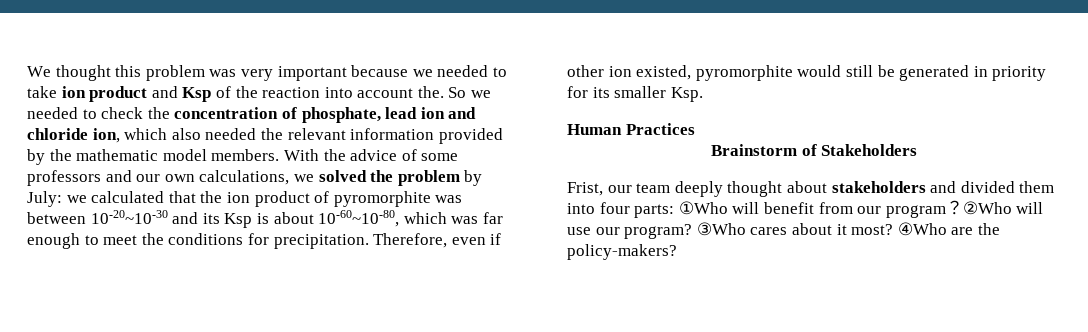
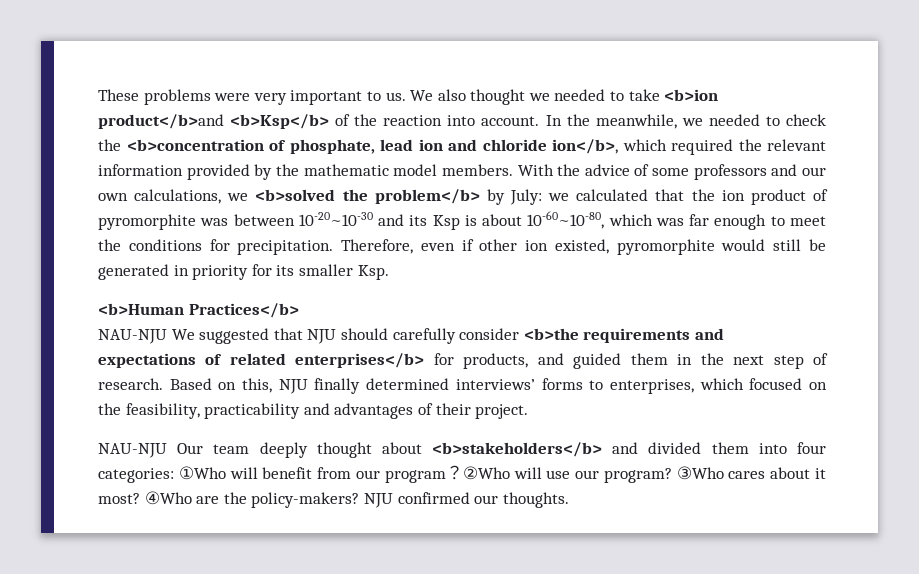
[27,65,507,81] [27,86,467,102] We thought this problem was very important because we needed to take ion product and Ksp of the reaction into account the. So -> [98,89,719,105] [98,114,677,129] These problems were very important to us. We also thought we needed to take <b>ion product</b>and <b>Ksp</b> of the reaction into account. In the meanwhile,
[174,107,279,119] concentration -> [126,139,264,151] <b>concentration
[92,128,257,143] ion, which also needed -> [552,139,733,155] ion</b>, which required
[318,170,460,186] solved the problem -> [255,189,480,204] <b>solved the problem</b>
[567,123,695,135] [710,144,918,156] [567,182,632,196] Human Practices // Brainstorm of Stakeholders // Frist, our -> [98,303,299,318] [98,328,724,344] [98,353,828,369] [98,378,827,394] [98,403,529,419] [98,443,204,458] <b>Human Practices</b> // NAU-NJU We suggested that NJU should carefully consider <b>the requirements and expectations of related enterprises</b> for products, and guided them in the next step of research. Based on this, NJU finally determined interviews’ forms to enterprises, which focused on the feasibility, practicability and advantages of their project. // NAU-NJU Our
[831,181,926,193] stakeholders -> [432,442,603,457] <b>stakeholders</b>
[634,204,675,218] parts: -> [98,468,174,483] categories:
(677, 252) none -> [363,492,569,508] NJU confirmed our thoughts.

